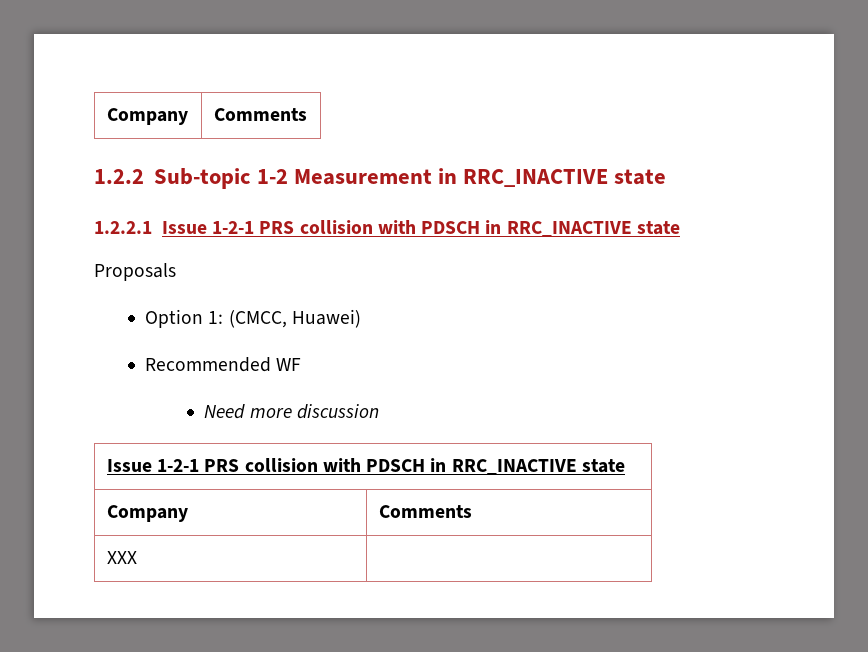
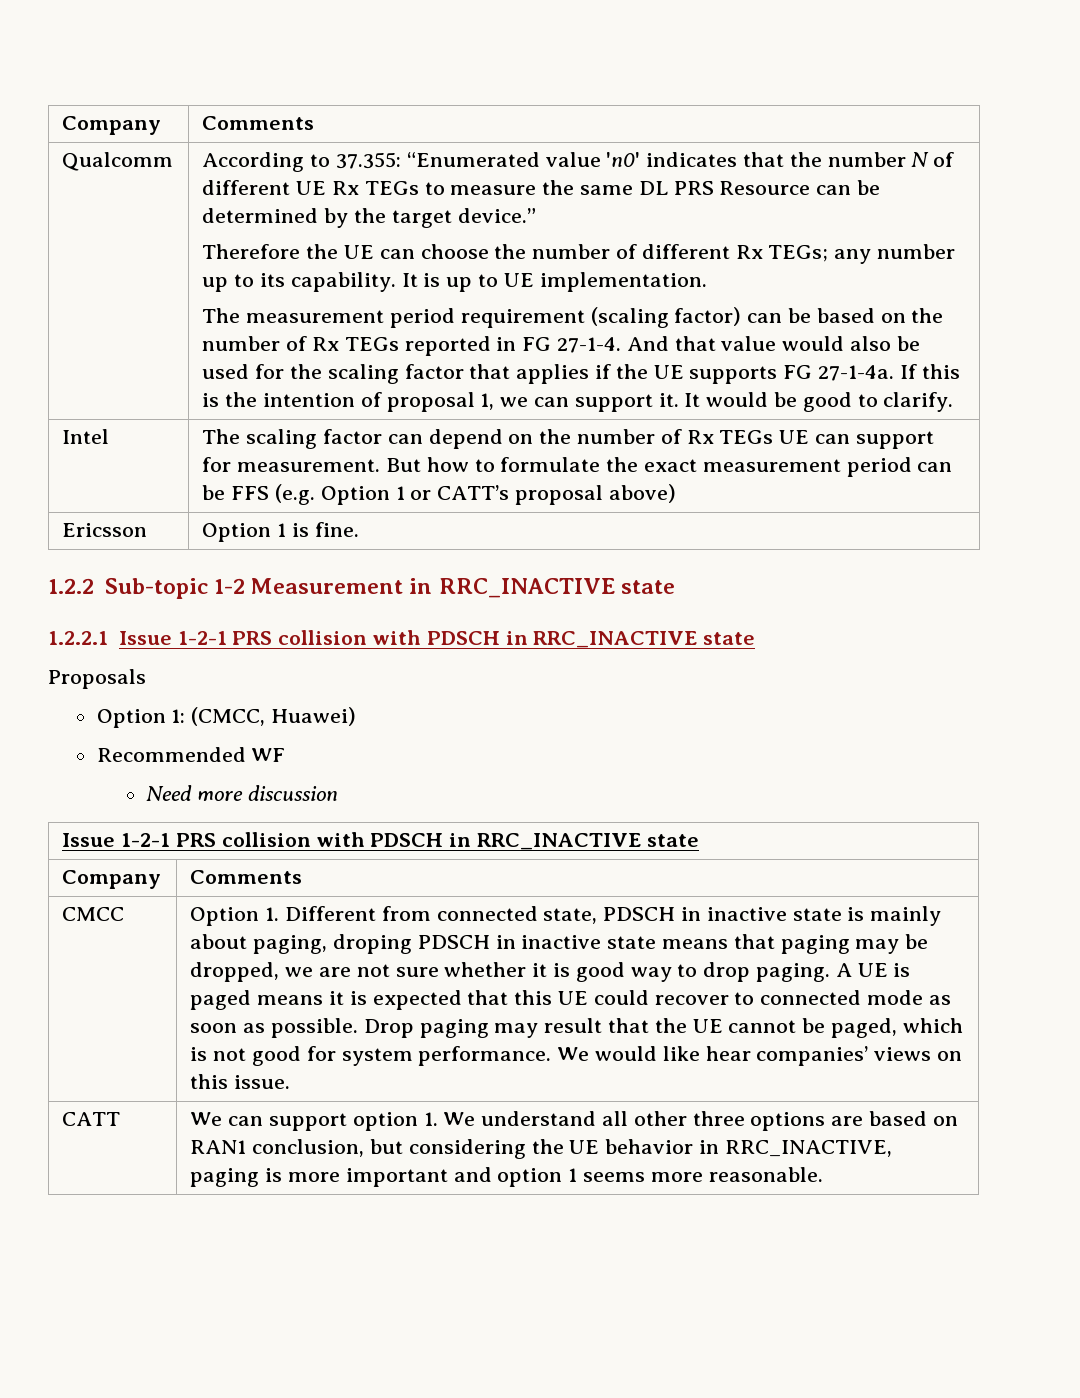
[106,108,188,125] [213,108,307,121] Company | Comments -> [62,116,162,135] [202,116,315,130] [62,152,174,171] [202,152,955,172] [202,180,880,195] [202,208,536,228] [202,244,955,264] [202,272,707,292] [202,307,944,328] [202,336,920,356] [202,364,960,384] [202,392,954,412] [62,429,110,444] [202,429,934,449] [202,457,953,477] [202,484,676,505] [62,523,148,537] [202,522,359,542] Company | Comments // Qualcomm | According to 37.355: “Enumerated value 'n0' indicates that the number N of different UE Rx TEGs to measure the same DL PRS Resource can be determined by the target device.” // Therefore the UE can choose the number of different Rx TEGs; any number up to its capability. It is up to UE implementation. // The measurement period requirement (scaling factor) can be based on the number of Rx TEGs reported in FG 27-1-4. And that value would also be used for the scaling factor that applies if the UE supports FG 27-1-4a. If this is the intention of proposal 1, we can support it. It would be good to clarify. // Intel | The scaling factor can depend on the number of Rx TEGs UE can support for measurement. But how to formulate the exact measurement period can be FFS (e.g. Option 1 or CATT’s proposal above) // Ericsson | Option 1 is fine.
[106,551,137,564] XXX | -> [62,907,125,921] [190,906,942,926] [190,934,929,954] [190,962,911,982] [190,990,951,1010] [190,1018,963,1038] [190,1046,962,1066] [190,1074,291,1089] [62,1112,121,1126] [190,1111,958,1131] [190,1139,892,1159] [190,1167,823,1187] CMCC | Option 1. Different from connected state, PDSCH in inactive state is mainly about paging, droping PDSCH in inactive state means that paging may be dropped, we are not sure whether it is good way to drop paging. A UE is paged means it is expected that this UE could recover to connected mode as soon as possible. Drop paging may result that the UE cannot be paged, which is not good for system performance. We would like hear companies’ views on this issue. // CATT | We can support option 1. We understand all other three options are based on RAN1 conclusion, but considering the UE behavior in RRC_INACTIVE, paging is more important and option 1 seems more reasonable.

